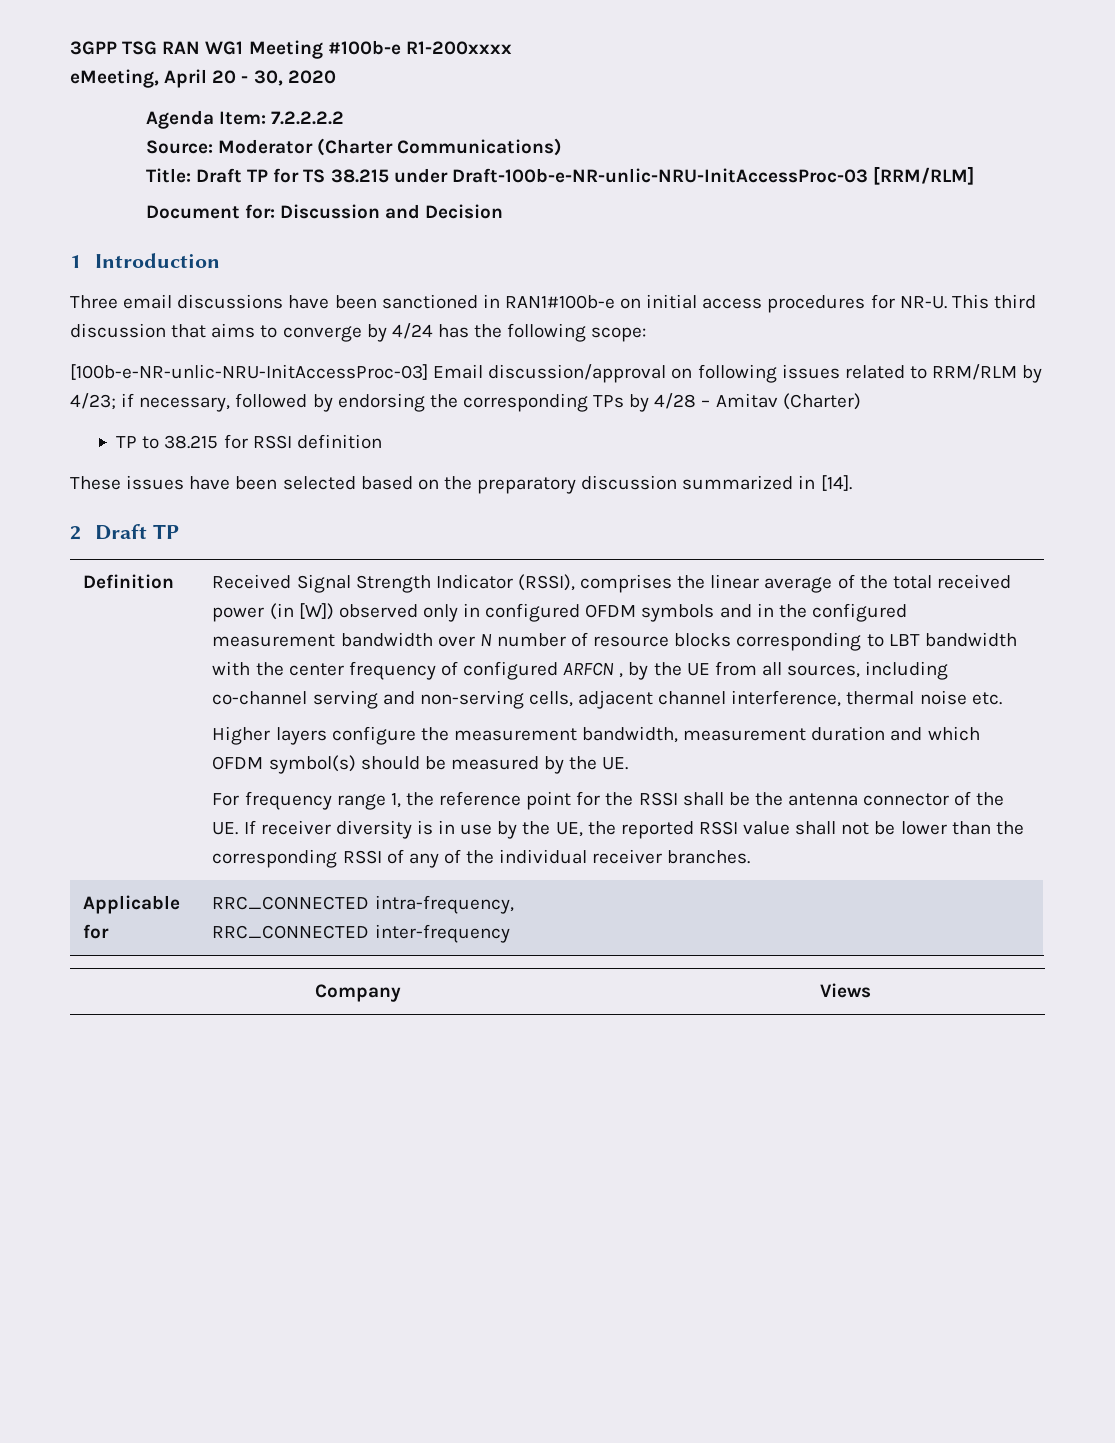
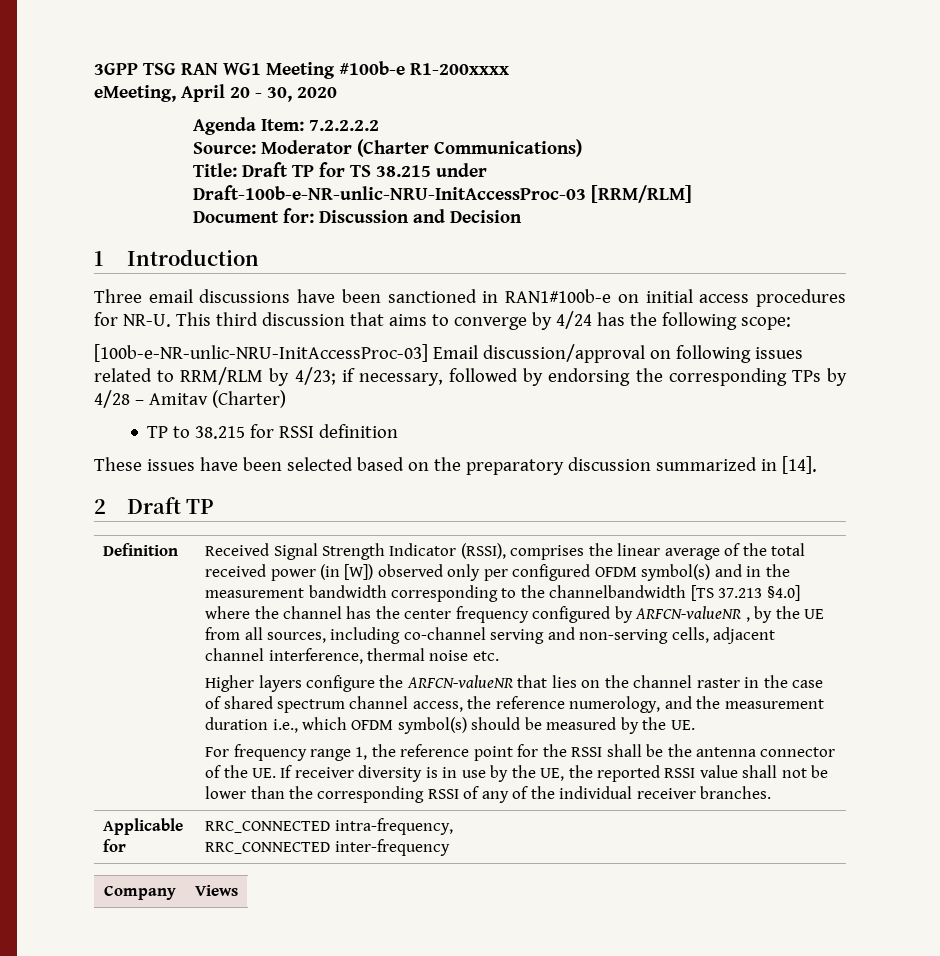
[463,603,481,617] in -> [483,569,508,581] per
[641,604,715,622] symbols -> [641,564,711,581] symbol(s)
[811,603,907,622] configured -> (790, 570) none
[437,632,1017,651] [212,661,615,680] over N number of resource blocks corresponding to LBT bandwidth with the center frequency of configured ARFCN -> [390,585,800,602] [205,606,743,623] corresponding to the channelbandwidth [TS 37.213 §4.0] where the channel has the center frequency configured by ARFCN-valueNR
[453,726,679,743] measurement bandwidth, -> [406,675,823,688] [205,696,721,713] ARFCN-valueNR that lies on the channel raster in the case of shared spectrum channel access, the reference numerology, and the
[890,727,923,741] and -> [272,719,298,733] i.e.,

